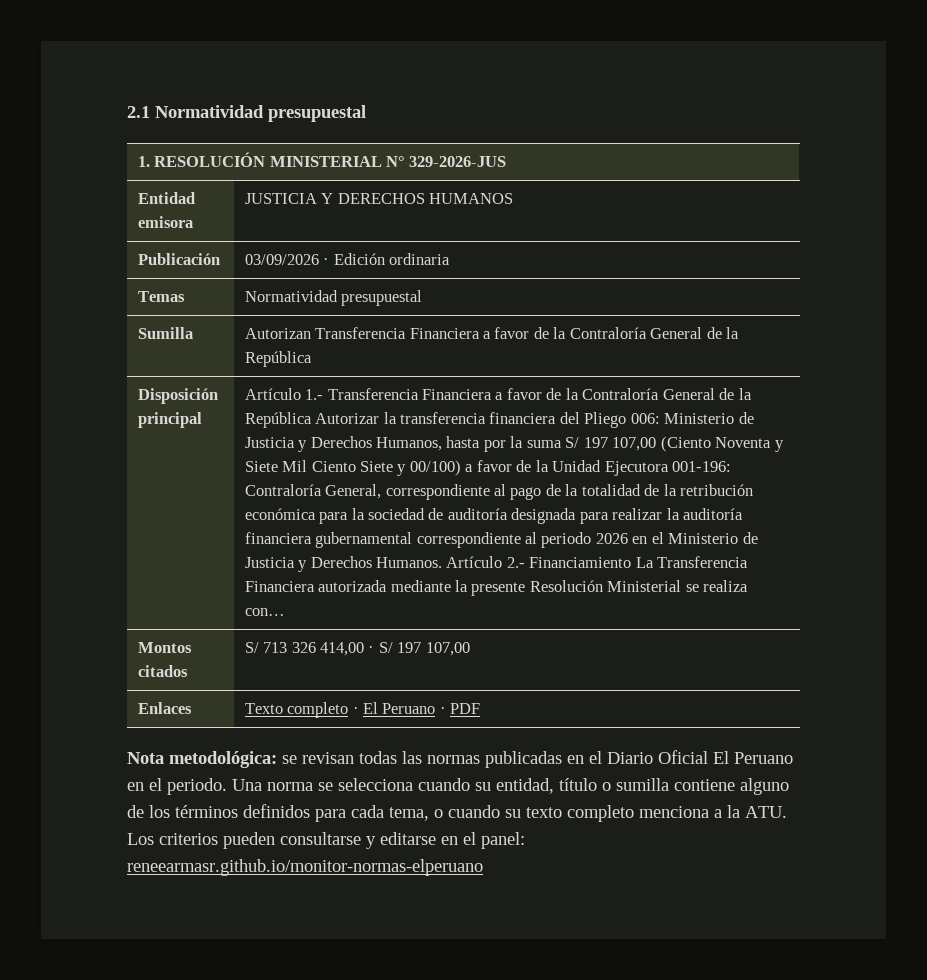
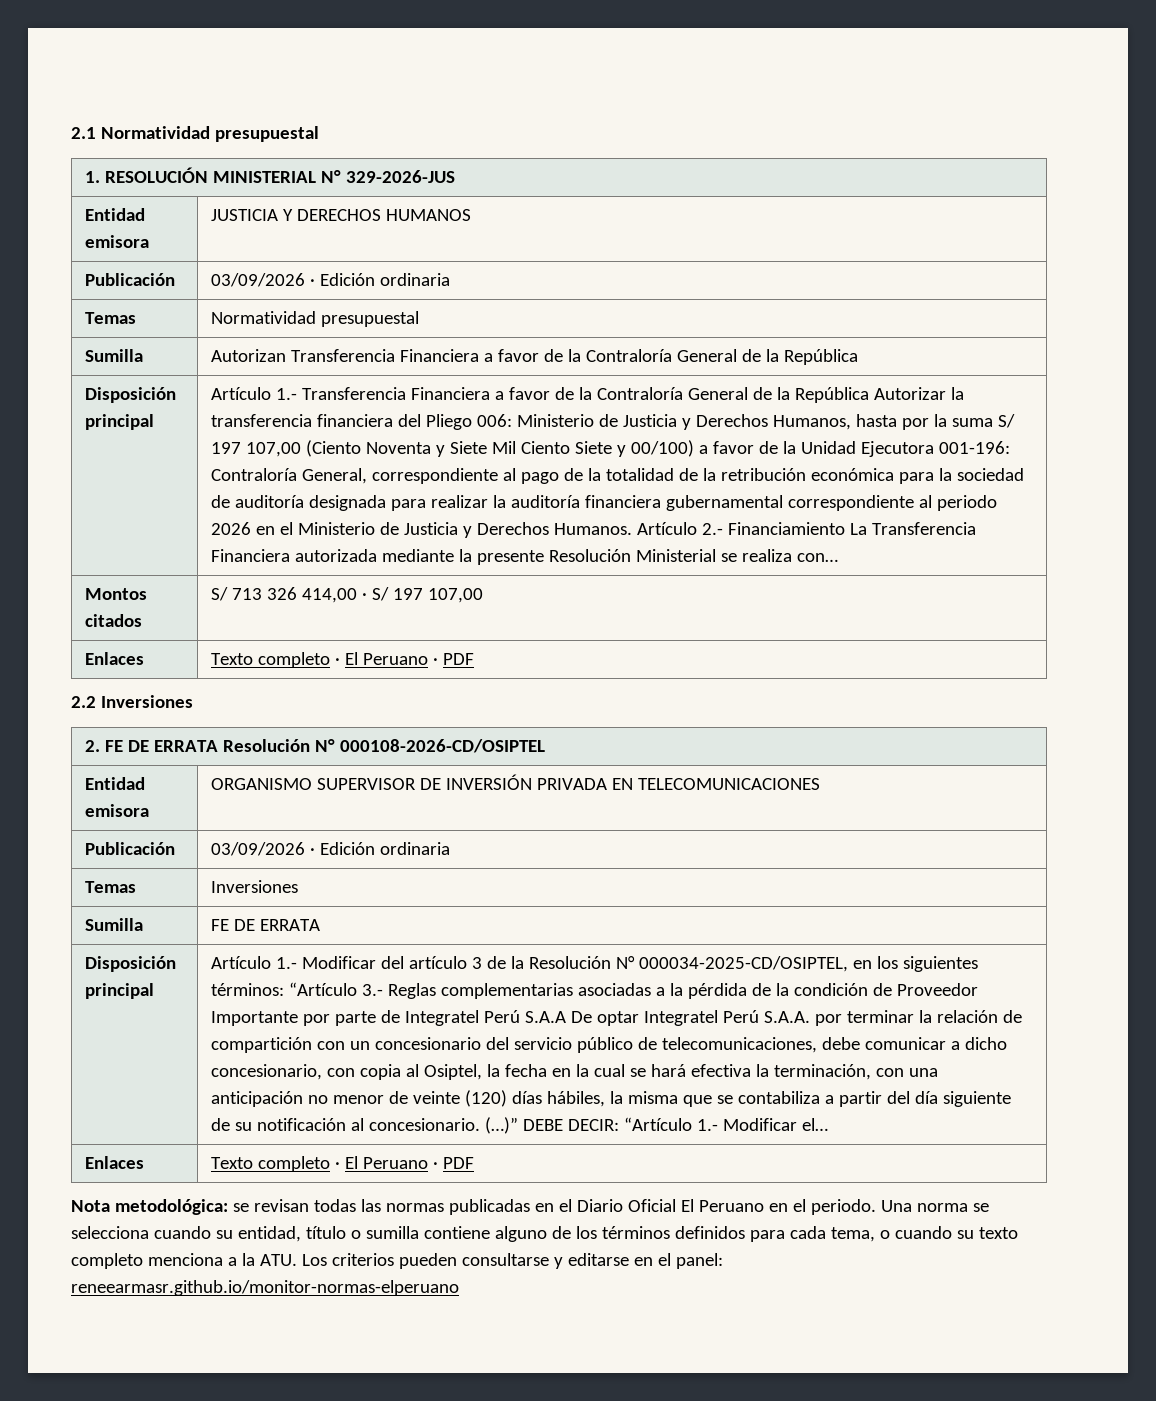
(481, 708) none -> [71,695,193,708] [84,739,545,753] [84,777,145,790] [84,804,149,817] [210,774,820,790] [84,842,175,855] [210,842,450,856] [84,881,136,893] [210,880,298,893] [84,918,143,931] [210,919,320,931] [84,956,176,972] [84,983,154,999] [210,956,978,972] [210,982,978,999] [210,1010,1022,1026] [210,1037,1007,1053] [210,1064,938,1080] [210,1090,1011,1107] [210,1117,828,1134] [84,1156,144,1169] [210,1156,474,1172] // 2.2 Inversiones // 2. FE DE ERRATA Resolución N° 000108-2026-CD/OSIPTEL // Entidad emisora | ORGANISMO SUPERVISOR DE INVERSIÓN PRIVADA EN TELECOMUNICACIONES // Publicación | 03/09/2026 · Edición ordinaria // Temas | Inversiones // Sumilla | FE DE ERRATA // Disposición principal | Artículo 1.- Modificar del artículo 3 de la Resolución N° 000034-2025-CD/OSIPTEL, en los siguientes términos: “Artículo 3.- Reglas complementarias asociadas a la pérdida de la condición de Proveedor Importante por parte de Integratel Perú S.A.A De optar Integratel Perú S.A.A. por terminar la relación de compartición con un concesionario del servicio público de telecomunicaciones, debe comunicar a dicho concesionario, con copia al Osiptel, la fecha en la cual se hará efectiva la terminación, con una anticipación no menor de veinte (120) días hábiles, la misma que se contabiliza a partir del día siguiente de su notificación al concesionario. (…)” DEBE DECIR: “Artículo 1.- Modificar el… // Enlaces | Texto completo · El Peruano · PDF

